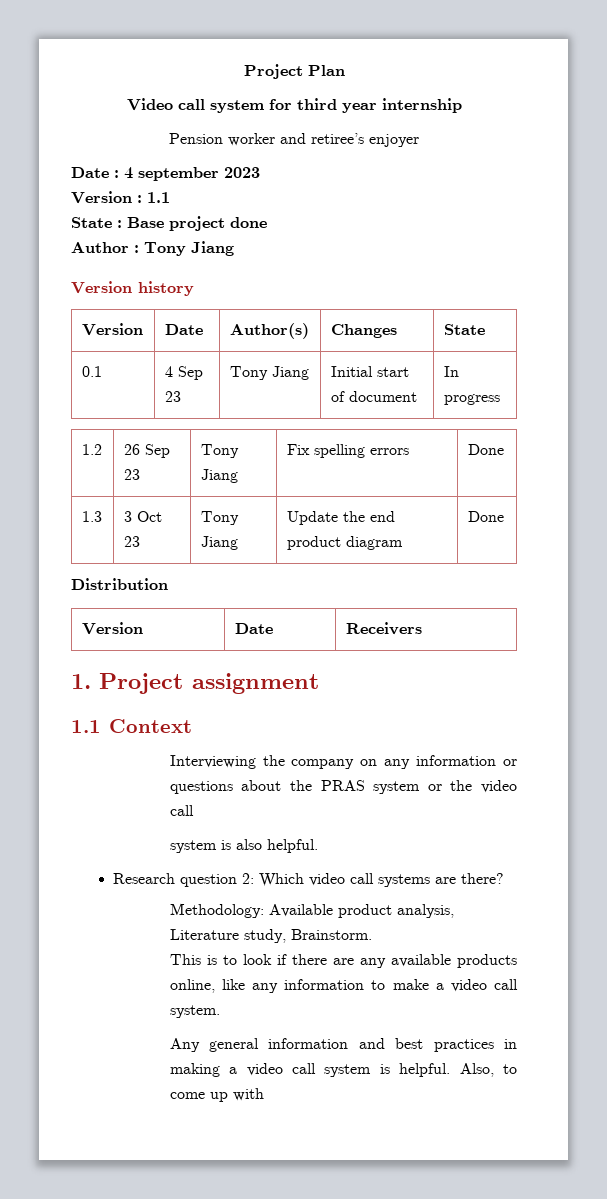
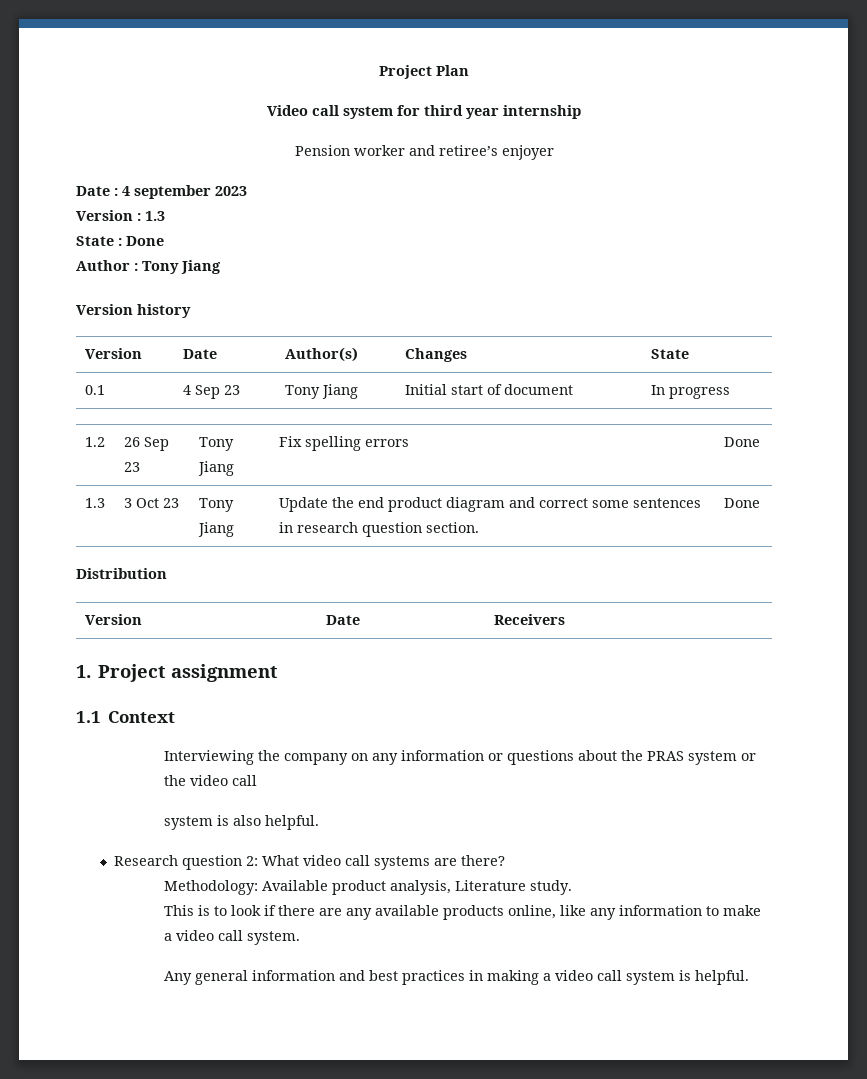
[147,192,170,203] 1.1 -> [145,211,165,221] 1.3
[127,216,267,231] Base project done -> [126,236,164,246] Done
(403, 543) none -> [509,497,702,508] [279,522,480,537] and correct some sentences in research question section.
[259,873,305,887] Which -> [261,855,299,866] What
[243,929,372,943] study, Brainstorm. -> [529,880,572,895] study.
[459,1063,517,1077] [169,1088,264,1102] Also, to come up with -> (749, 977) none

